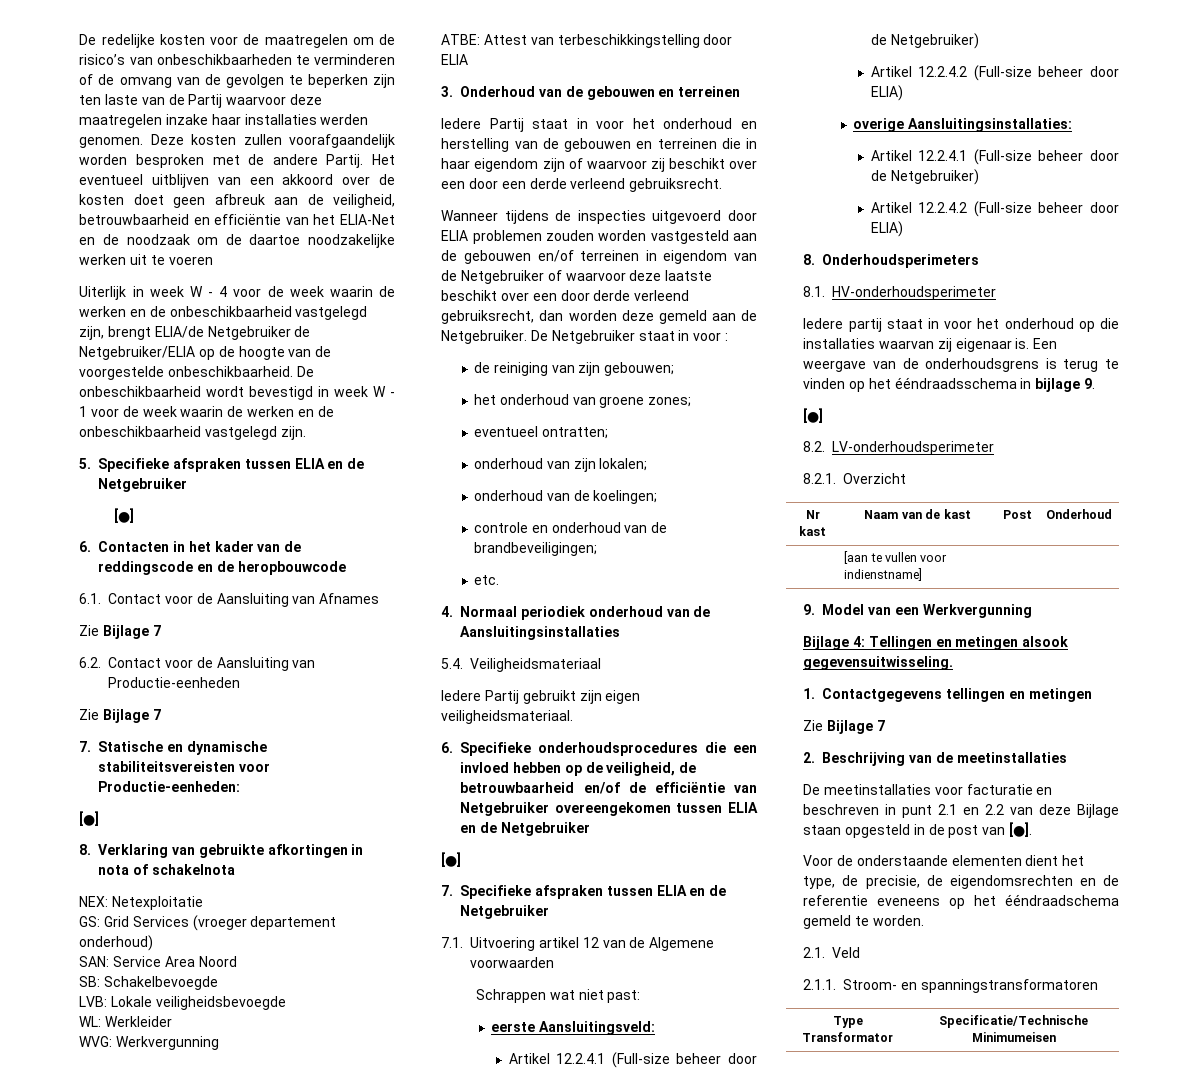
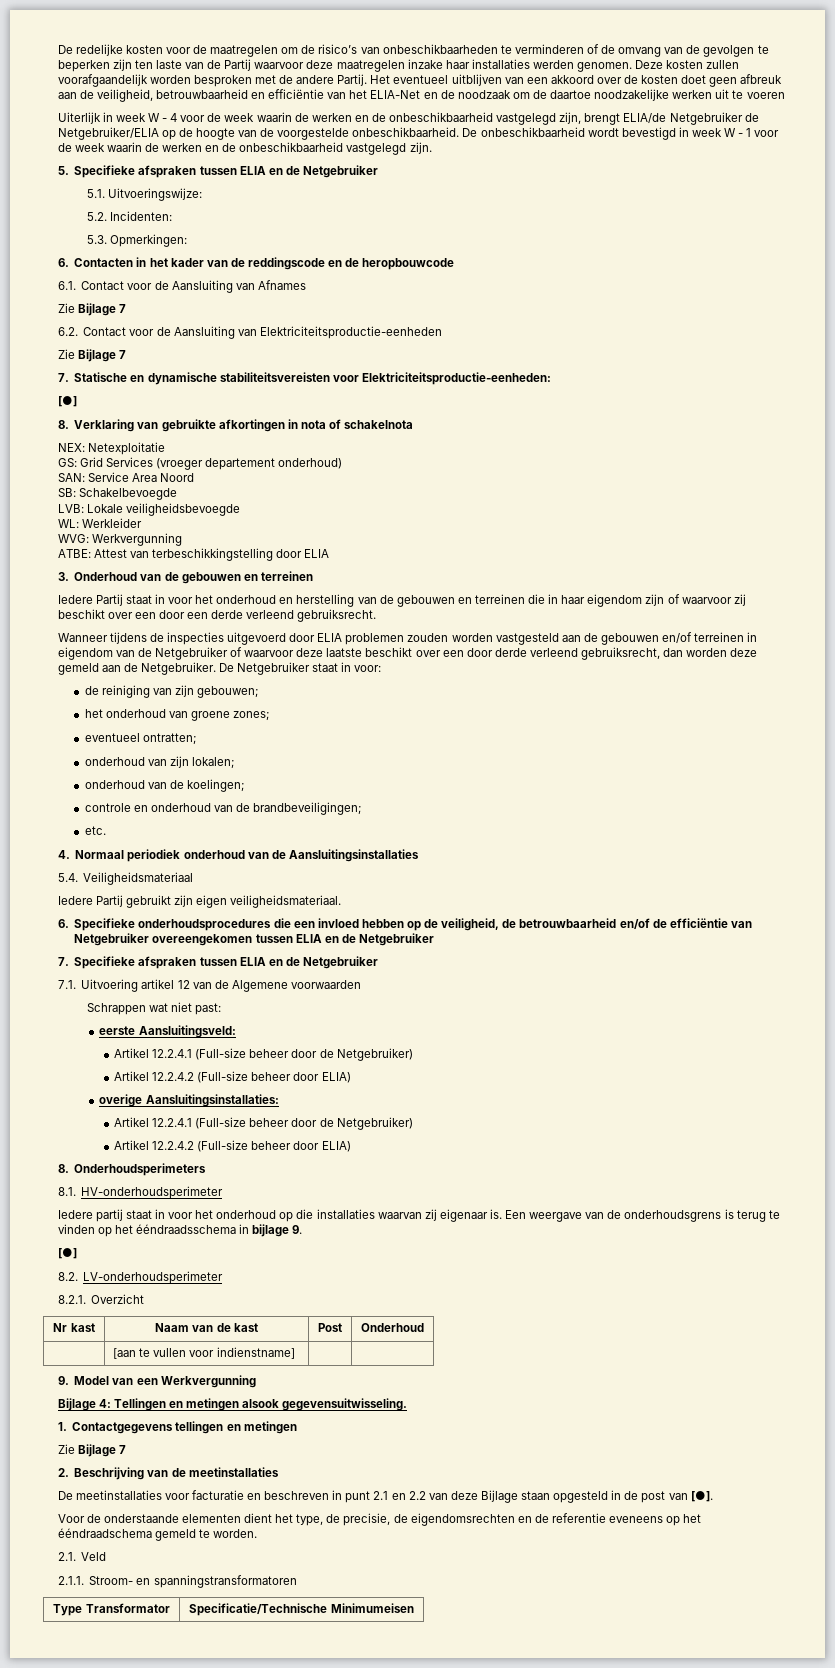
[114,508,135,523] [●] -> [86,188,202,201] [86,211,172,221] [86,234,187,247] 5.1. Uitvoeringswijze: // 5.2. Incidenten: // 5.3. Opmerkingen:
[108,677,241,688] Productie-eenheden -> [259,326,442,339] Elektriciteitsproductie-eenheden
[98,781,241,792] Productie-eenheden: -> [361,372,551,385] Elektriciteitsproductie-eenheden:
[693,332,729,341] voor : -> [354,665,382,672] voor:
[441,852,462,867] // [●] -> (434, 939) none

